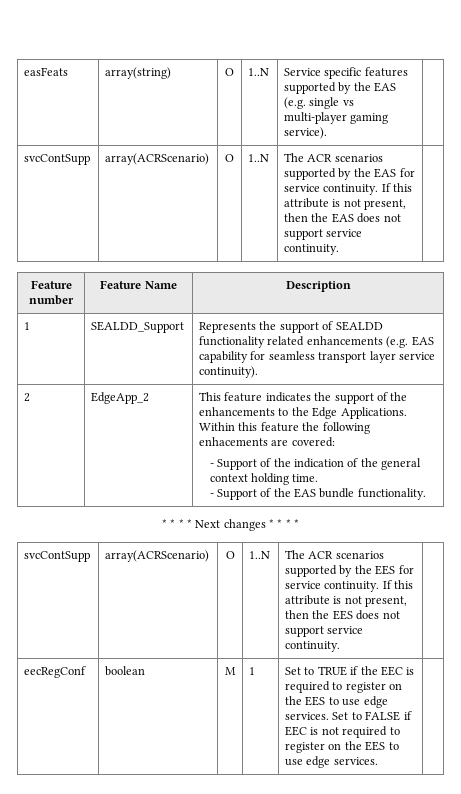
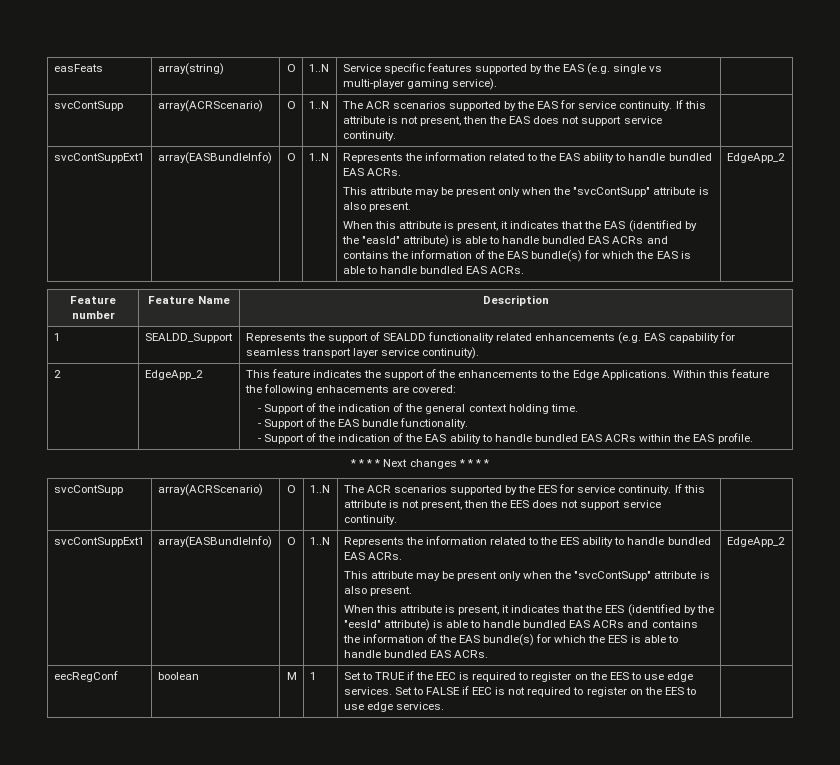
(340, 249) none -> [53,153,144,163] [157,152,272,164] [286,153,296,161] [308,153,329,161] [342,152,712,163] [342,168,401,176] [342,187,709,197] [342,202,411,212] [342,220,697,232] [341,235,668,247] [342,250,691,262] [342,266,525,274] [726,153,785,163] // svcContSuppExt1 | array(EASBundleInfo) | O | 1..N | Represents the information related to the EAS ability to handle bundled EAS ACRs. // This attribute may be present only when the "svcContSupp" attribute is also present. // When this attribute is present, it indicates that the EAS (identified by the "easId" attribute) is able to handle bundled EAS ACRs and contains the information of the EAS bundle(s) for which the EAS is able to handle bundled EAS ACRs. | EdgeApp_2
(426, 494) none -> [257,433,753,444] // - Support of the indication of the EAS ability to handle bundled EAS ACRs within the EAS profile.
(341, 646) none -> [53,537,144,547] [157,536,272,548] [287,537,296,545] [309,537,330,545] [343,536,711,547] [343,552,402,560] [343,571,710,581] [343,586,412,596] [343,604,714,616] [343,619,698,631] [342,634,678,646] [343,650,488,658] [726,537,785,547] // svcContSuppExt1 | array(EASBundleInfo) | O | 1..N | Represents the information related to the EES ability to handle bundled EAS ACRs. // This attribute may be present only when the "svcContSupp" attribute is also present. // When this attribute is present, it indicates that the EES (identified by the "eesId" attribute) is able to handle bundled EAS ACRs and contains the information of the EAS bundle(s) for which the EES is able to handle bundled EAS ACRs. | EdgeApp_2

